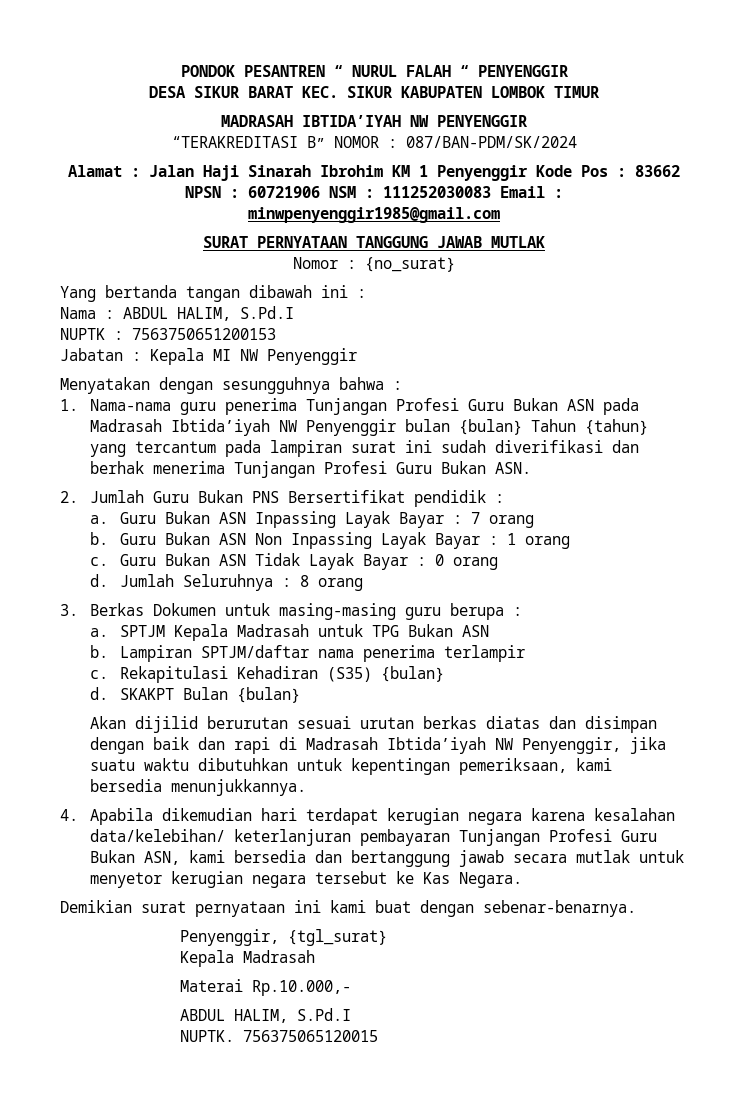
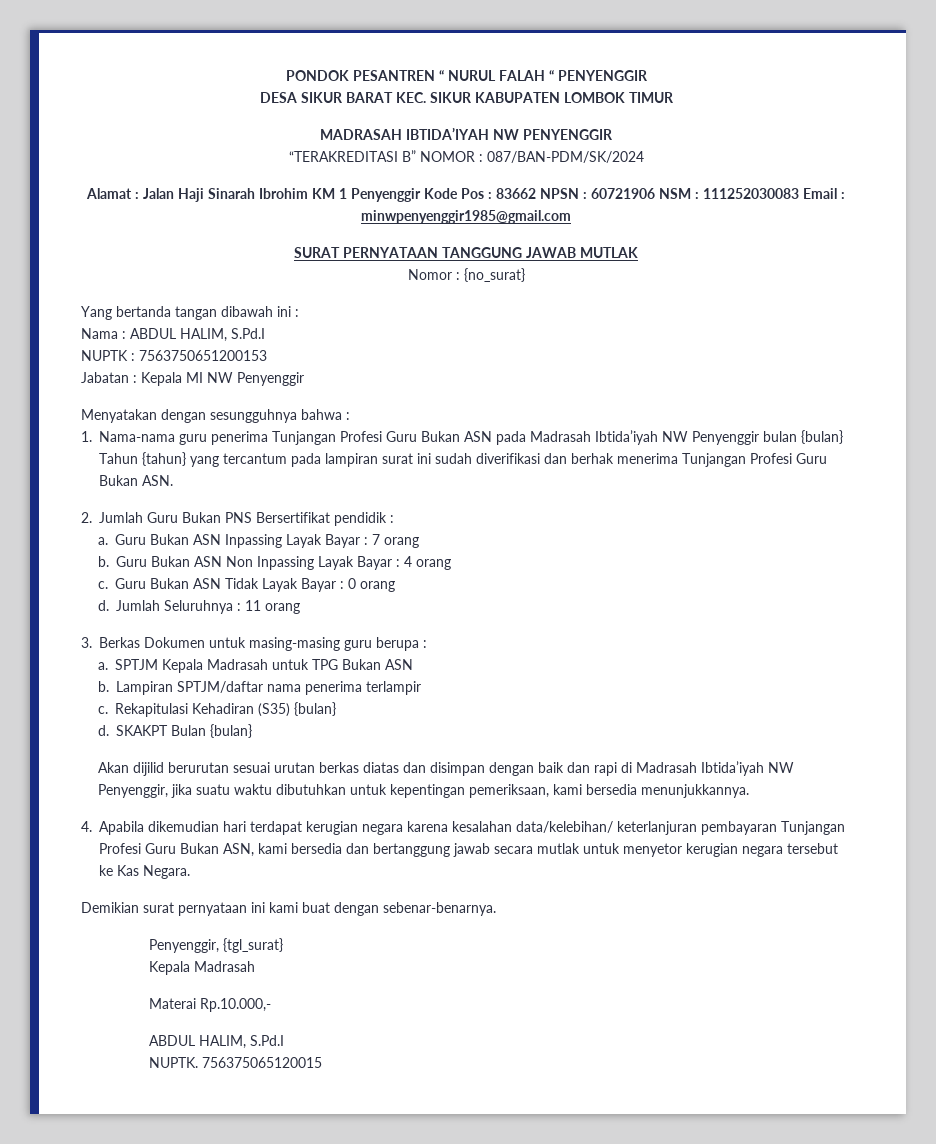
[507,533,517,545] 1 -> [404,556,413,567] 4
[300,575,310,587] 8 -> [245,600,262,611] 11

